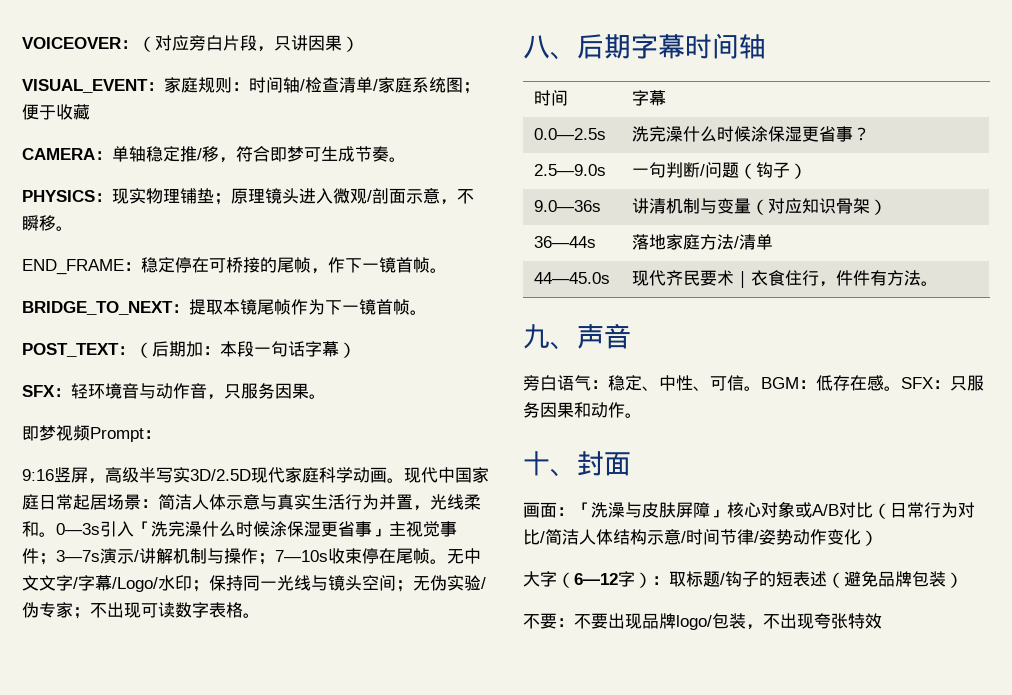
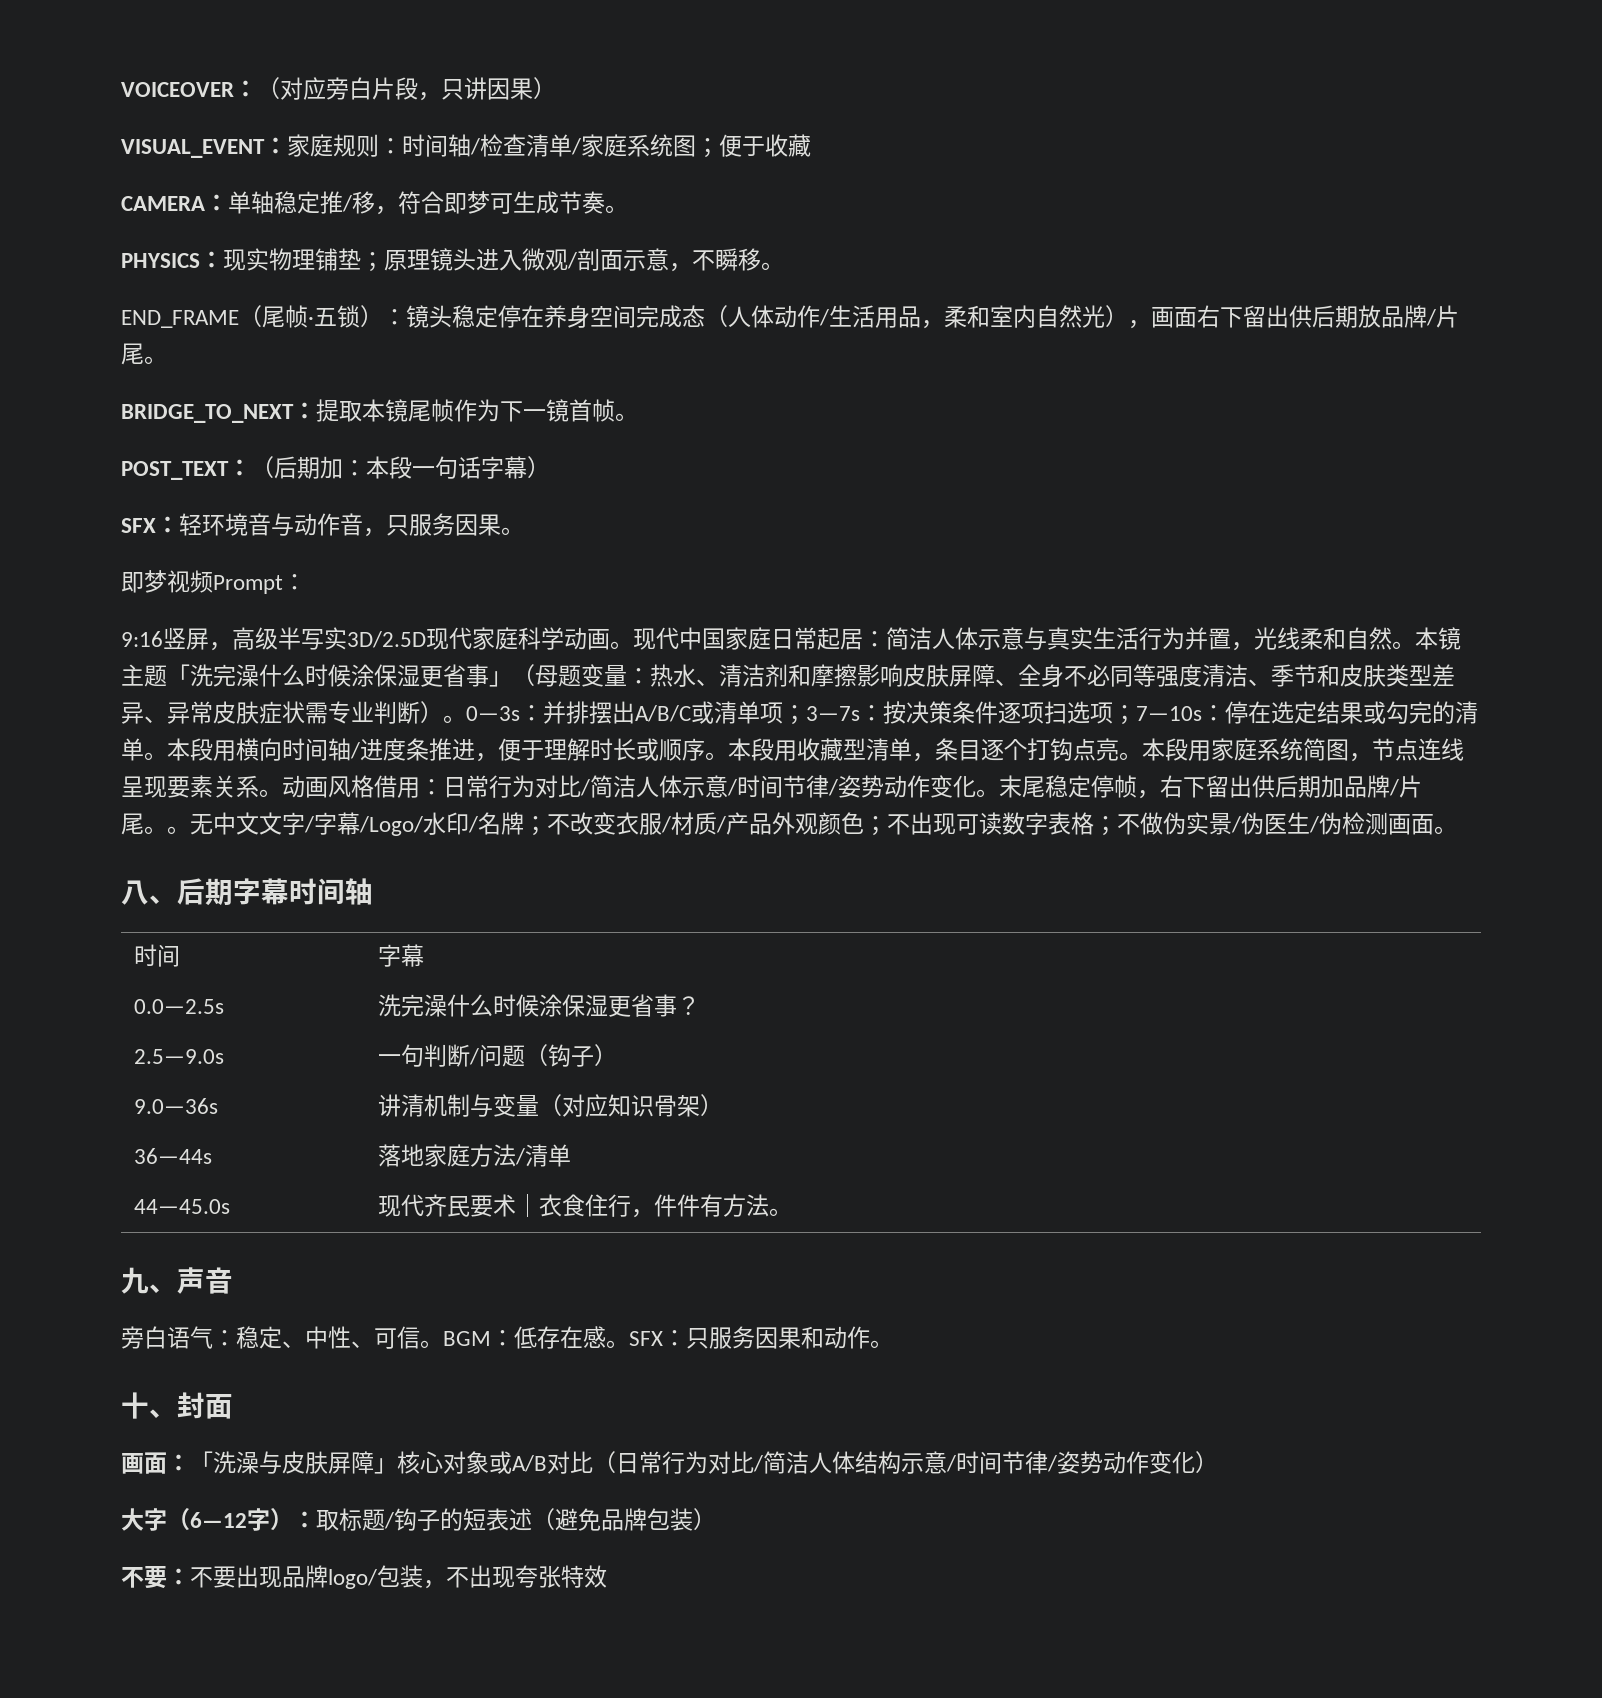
[124,257,430,274] ：稳定停在可桥接的尾帧，作下一镜首帧 -> [239,305,1459,329] [121,343,144,365] （尾帧·五锁）：镜头稳定停在养身空间完成态（人体动作/生活用品，柔和室内自然光），画面右下留出供后期放品牌/片尾
[107,494,141,510] 场景 -> (863, 639) none
[39,521,134,537] 。0—3s引入 -> [1346,627,1461,650] [121,664,167,687] 自然。本镜主题
[389,521,457,537] [22,548,430,565] 主视觉事件；3—7s演示/讲解机制与操作；7—10s收束停在尾帧 -> [512,664,1455,687] [121,701,1478,725] [121,738,1464,762] [121,775,1422,799] [121,813,167,835] （母题变量：热水、清洁剂和摩擦影响皮肤屏障、全身不必同等强度清洁、季节和皮肤类型差异、异常皮肤症状需专业判断）。0—3s：并排摆出A/B/C或清单项；3—7s：按决策条件逐项扫选项；7—10s：停在选定结果或勾完的清单。本段用横向时间轴/进度条推进，便于理解时长或顺序。本段用收藏型清单，条目逐个打钩点亮。本段用家庭系统简图，节点连线呈现要素关系。动画风格借用：日常行为对比/简洁人体示意/时间节律/姿势动作变化。末尾稳定停帧，右下留出供后期加品牌/片尾。
[192,575,486,592] [22,602,73,618] ；保持同一光线与镜头空间；无伪实验/伪专家 -> [468,812,864,836] /名牌；不改变衣服/材质/产品外观颜色
(243, 610) none -> [1094,812,1434,836] ；不做伪实景/伪医生/伪检测画面

